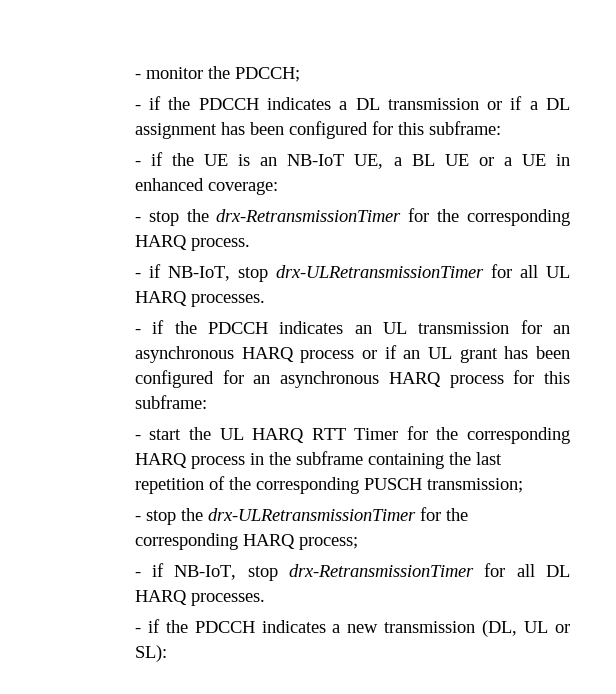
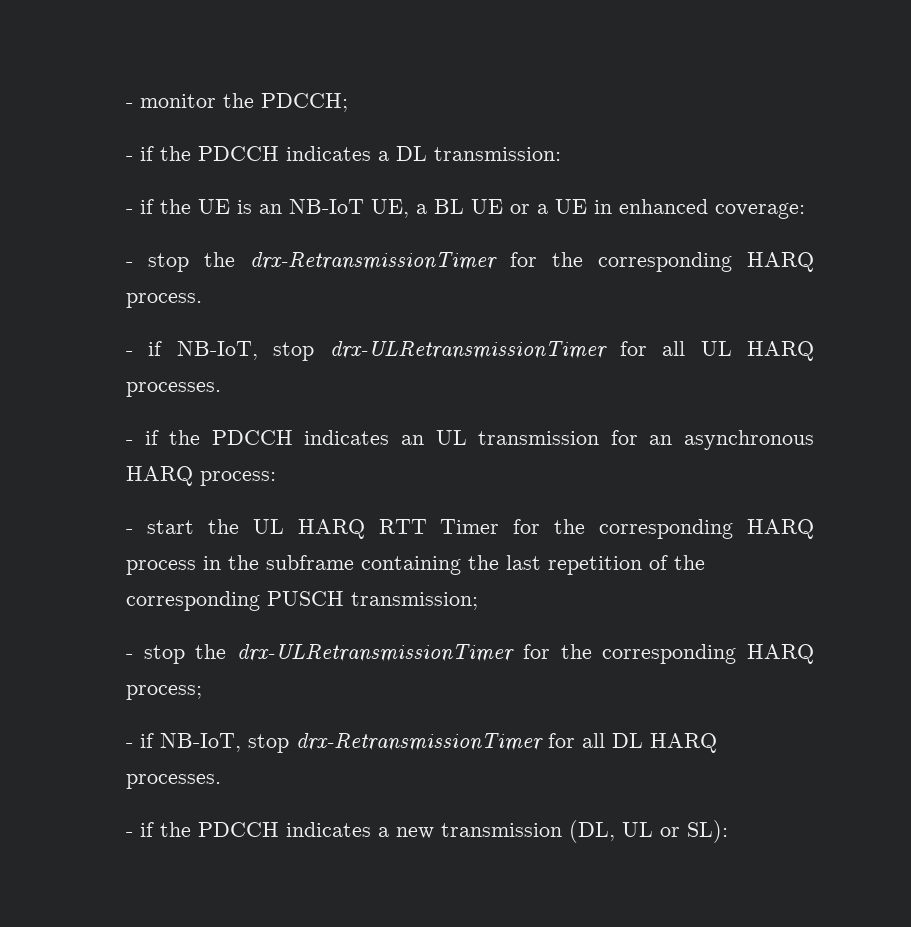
[387,96,570,110] [134,121,501,139] transmission or if a DL assignment has been configured for this subframe: -> [434,147,562,161] transmission:
[300,345,571,363] [134,370,570,388] [134,395,207,409] process or if an UL grant has been configured for an asynchronous HARQ process for this subframe: -> [200,471,277,486] process:

